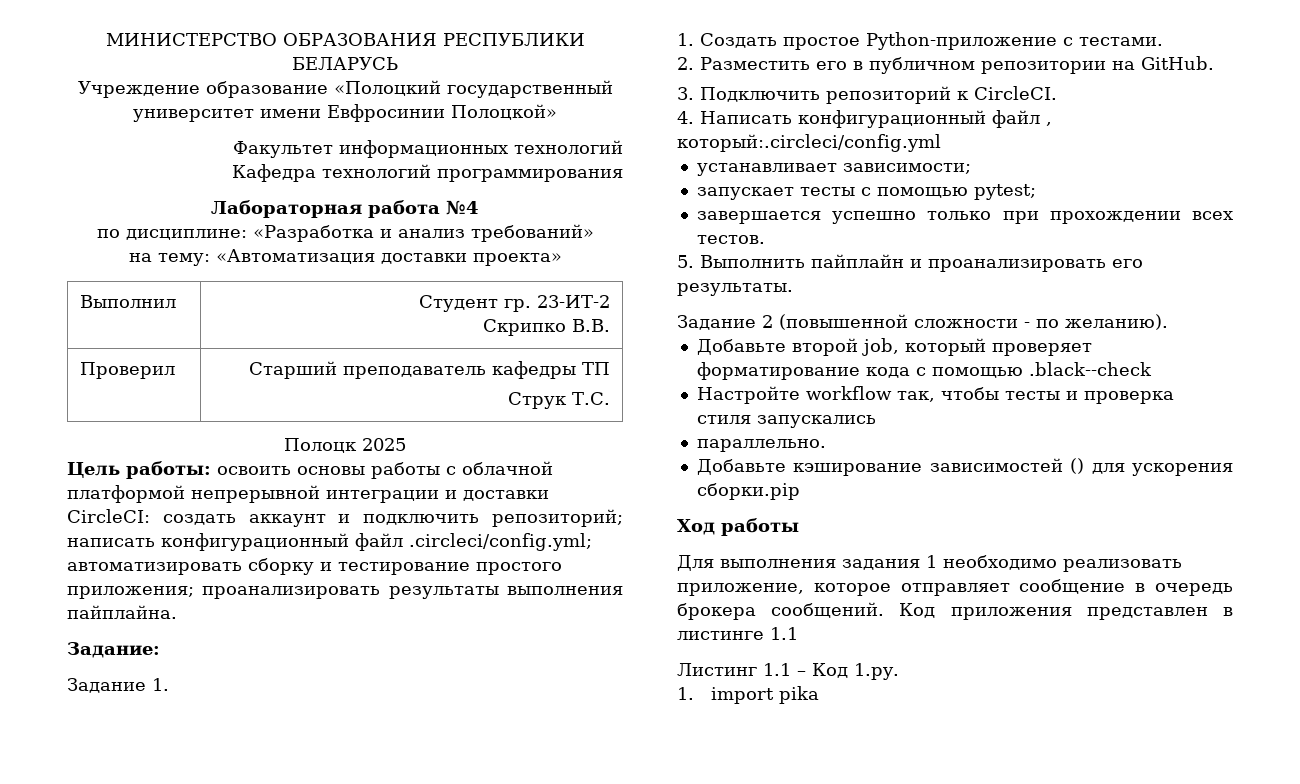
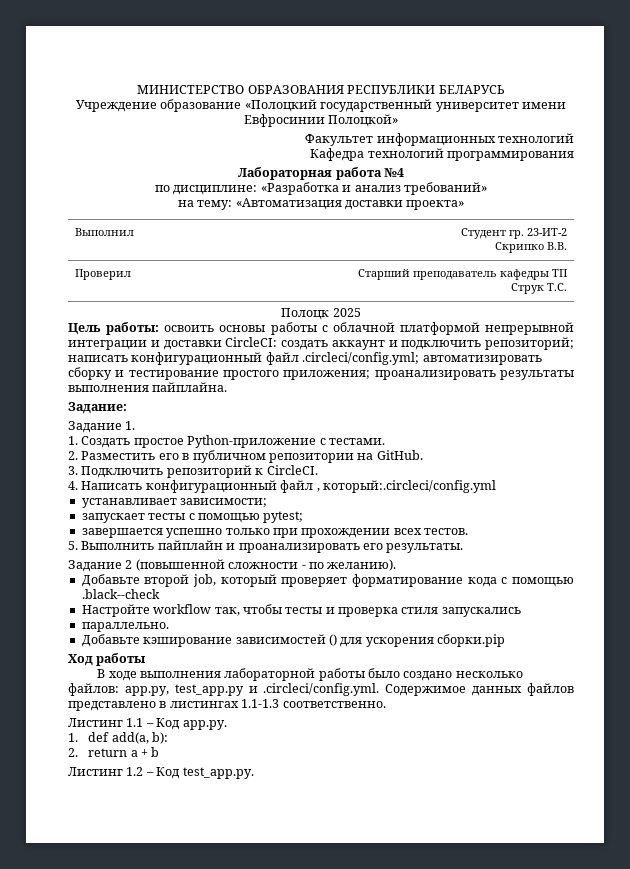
[677,555,1182,572] [677,579,1233,596] [677,602,1233,620] [677,627,798,640] Для выполнения задания 1 необходимо реализовать приложение, которое отправляет сообщение в очередь брокера сообщений. Код приложения представлен в листинге 1.1 -> [97,668,523,681] [68,683,574,696] [68,699,386,711] В ходе выполнения лабораторной работы было создано несколько файлов: app.py, test_app.py и .circleci/config.yml. Содержимое данных файлов представлено в листингах 1.1-1.3 соответственно.
[854,663,899,680] [677,686,819,704] 1.py. // 1. import pika -> [182,720,227,730] [68,732,169,744] [68,747,160,757] [68,767,254,779] app.py. // 1. def add(a, b): // 2. return a + b // Листинг 1.2 – Код test_app.py.

